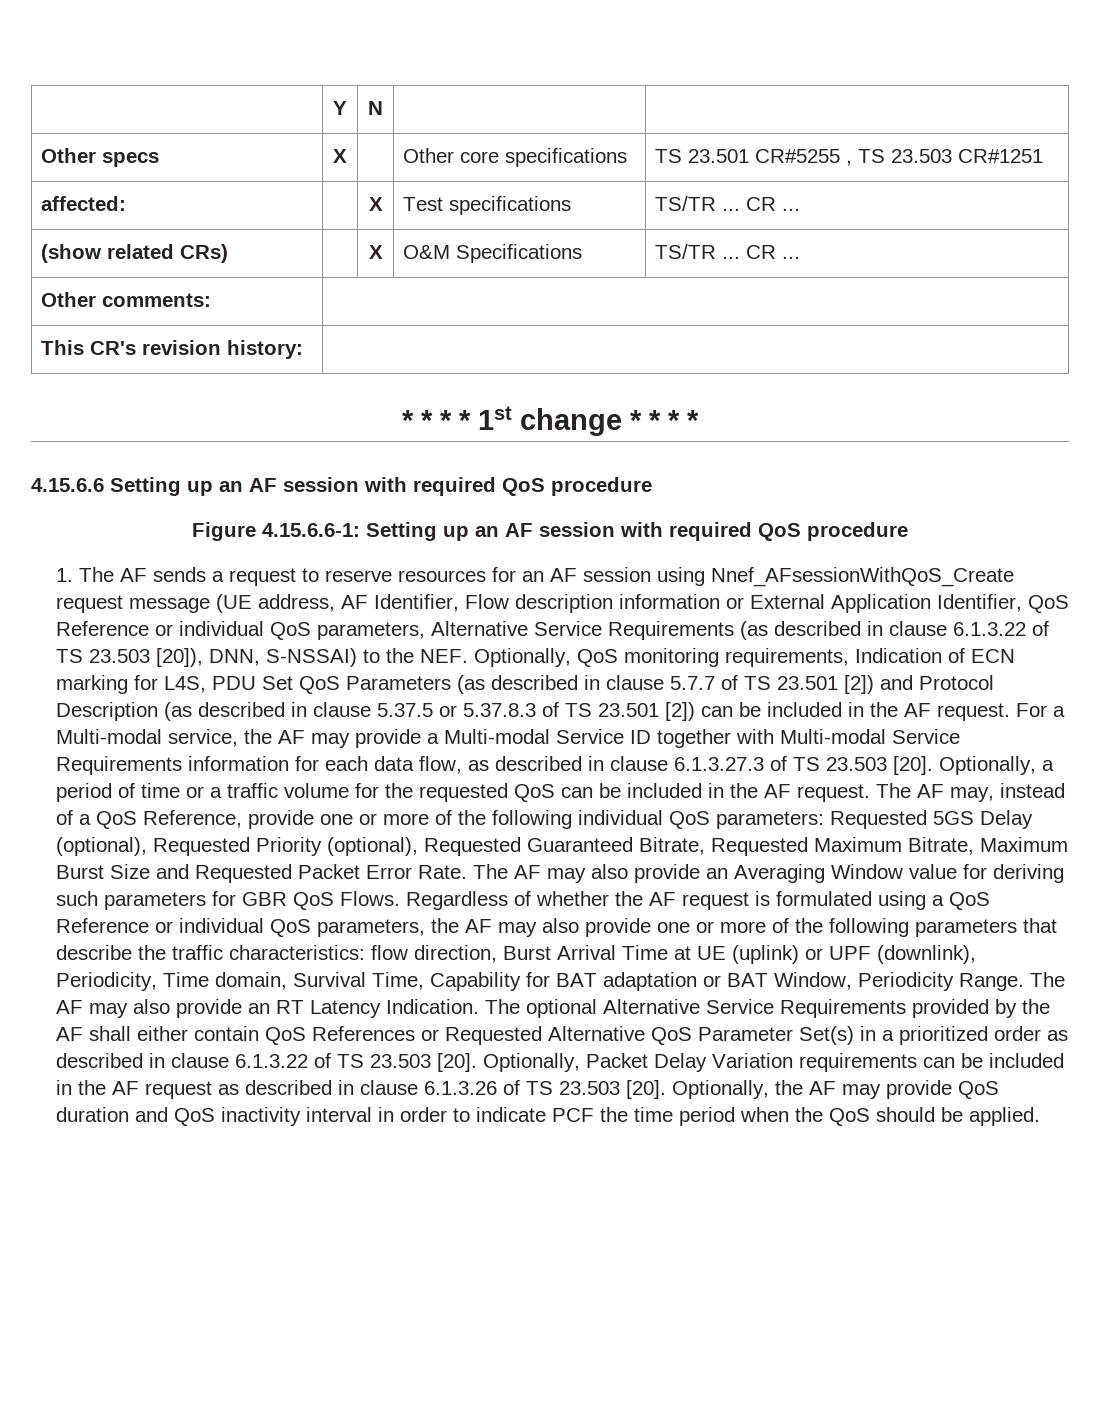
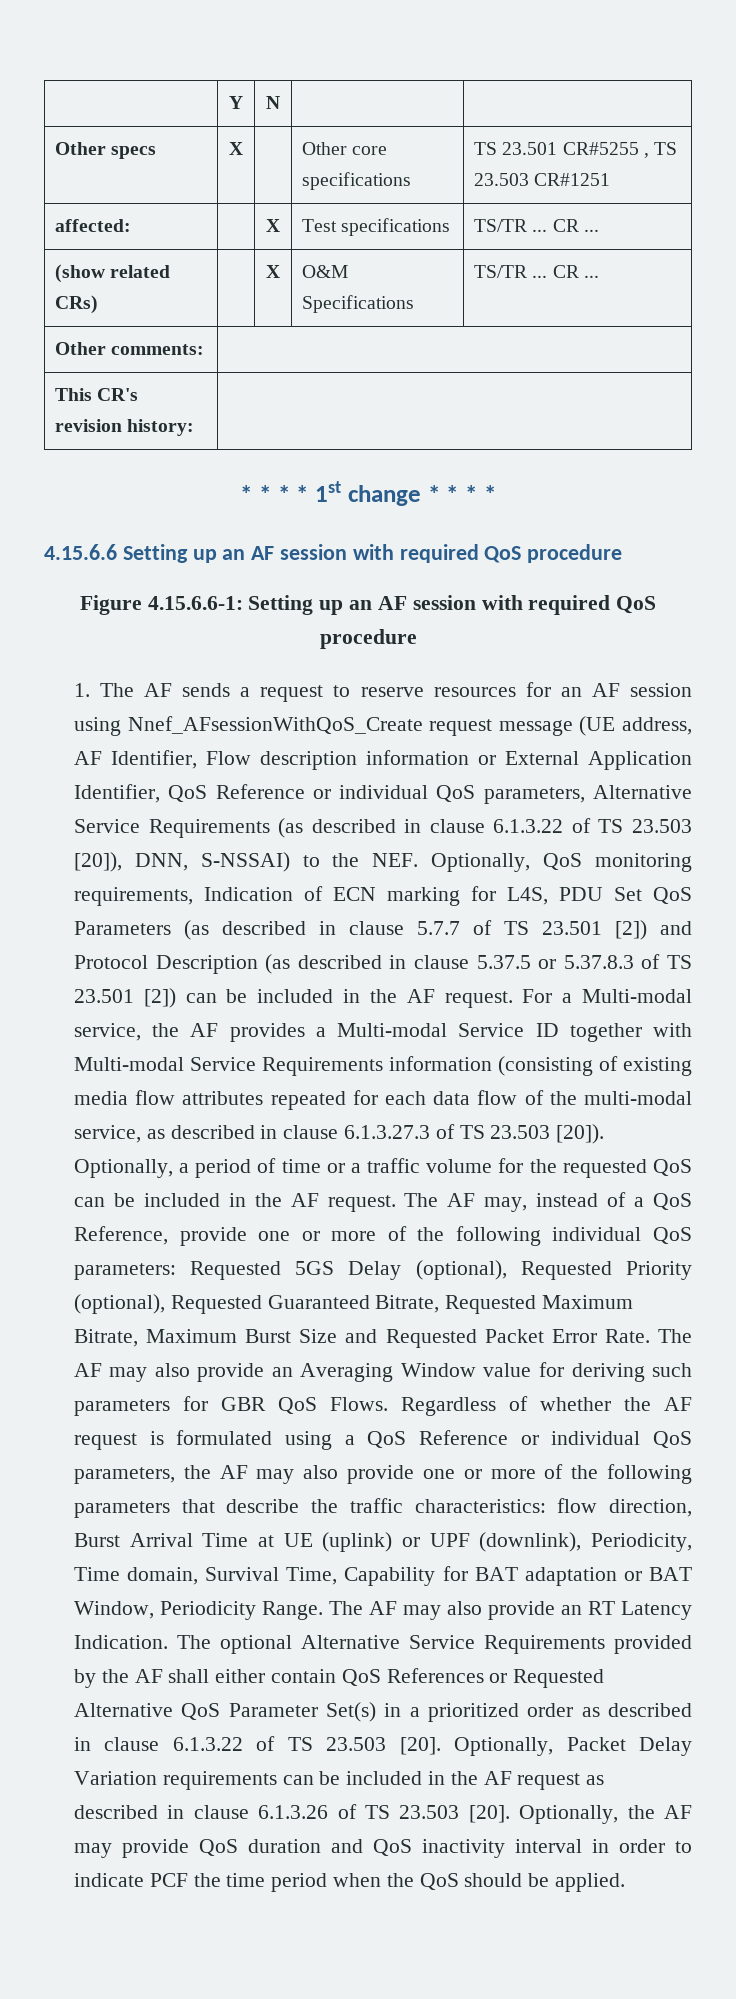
[310,729,421,748] may provide -> [229,1023,305,1042] provides
[294,756,462,774] for each data flow, -> [497,1056,692,1076] [73,1090,693,1110] [73,1125,141,1143] (consisting of existing media flow attributes repeated for each data flow of the multi-modal service,
[892,756,933,775] [20]. -> [556,1124,605,1144] [20]).

